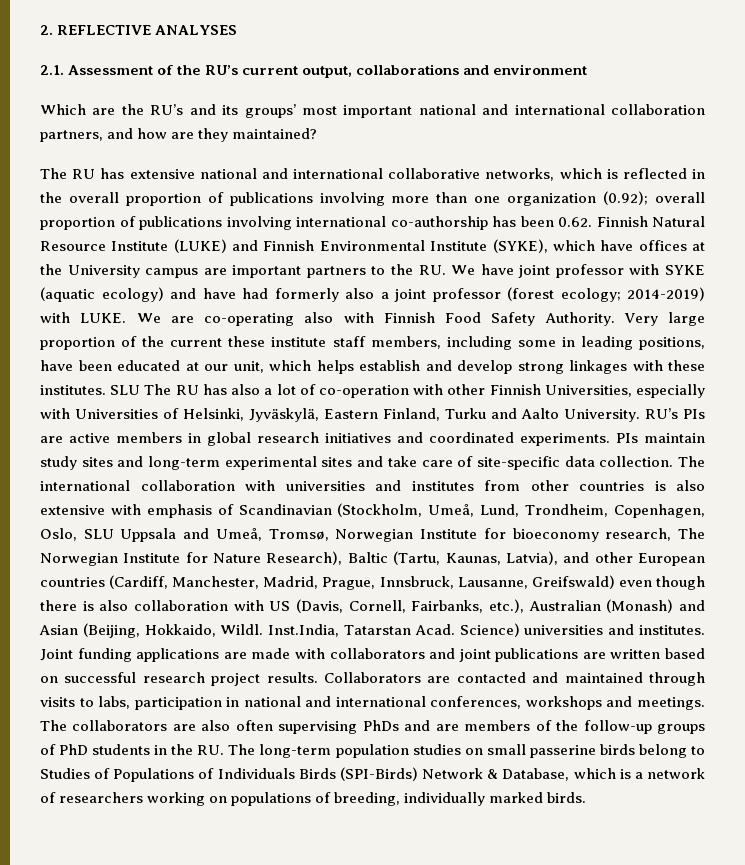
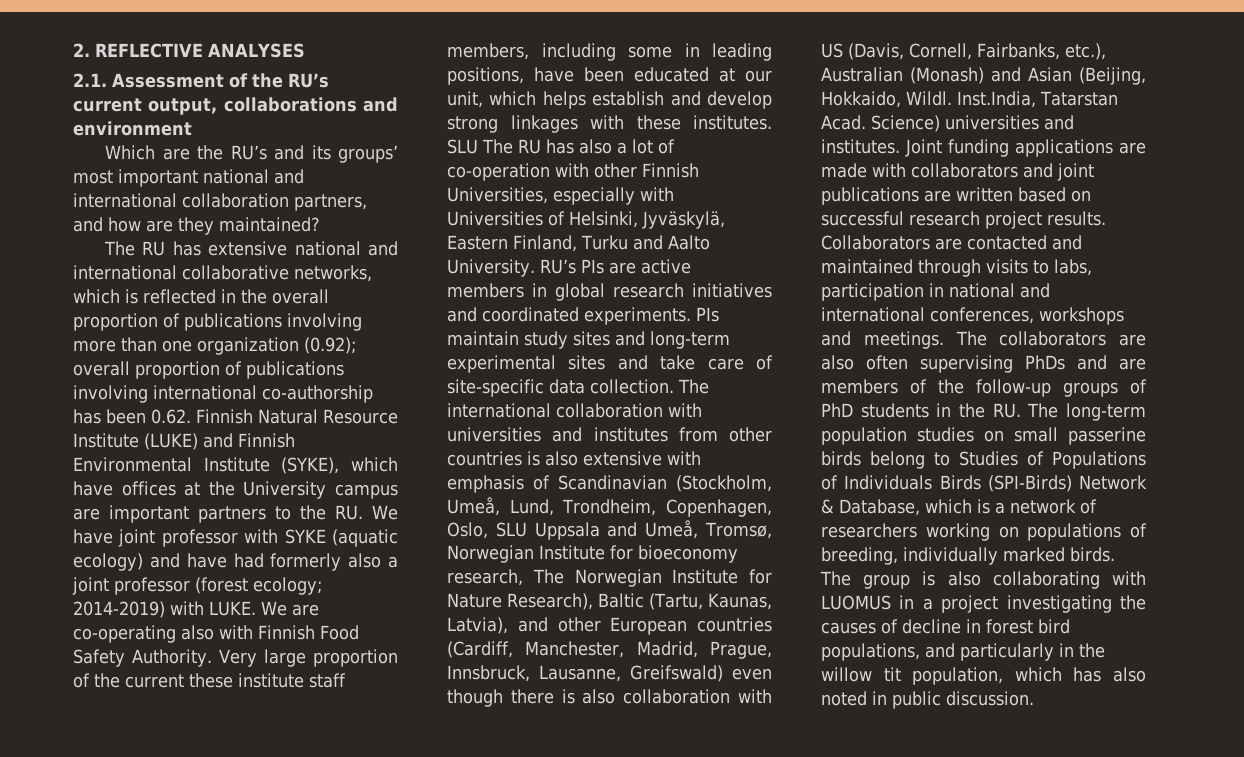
(587, 797) none -> [820,571,1146,589] [821,595,1146,613] [821,619,1070,634] [821,643,1105,661] [821,667,1146,685] [821,691,1034,709] The group is also collaborating with LUOMUS in a project investigating the causes of decline in forest bird populations, and particularly in the willow tit population, which has also noted in public discussion.

